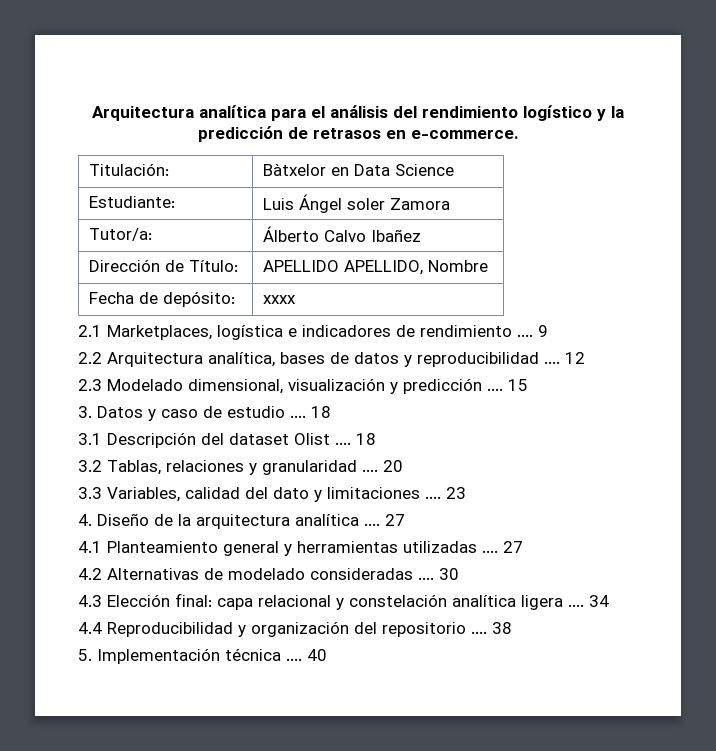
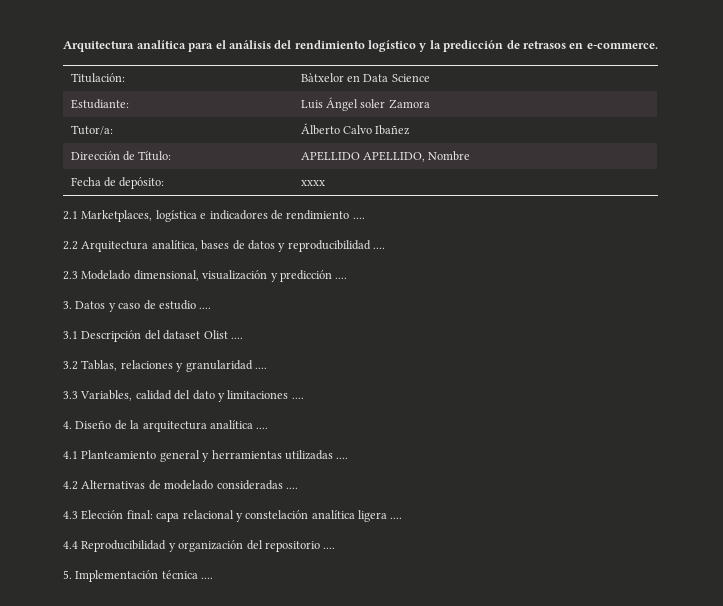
[538,325,548,337] 9 -> (365, 218) none
[565,352,585,364] 12 -> (385, 248) none
[508,379,528,391] 15 -> (348, 278) none
[311,406,331,418] 18 -> (212, 308) none
[356,433,376,445] 18 -> (243, 338) none
[383,460,403,472] 20 -> (267, 368) none
[446,487,466,499] 23 -> (304, 398) none
[385,514,405,526] 27 -> (269, 428) none
[503,541,523,553] 27 -> (349, 458) none
[439,568,459,580] 30 -> (298, 488) none
[589,595,609,607] 34 -> (403, 518) none
[492,622,512,634] 38 -> (336, 548) none
[307,649,327,661] 40 -> (214, 578) none

